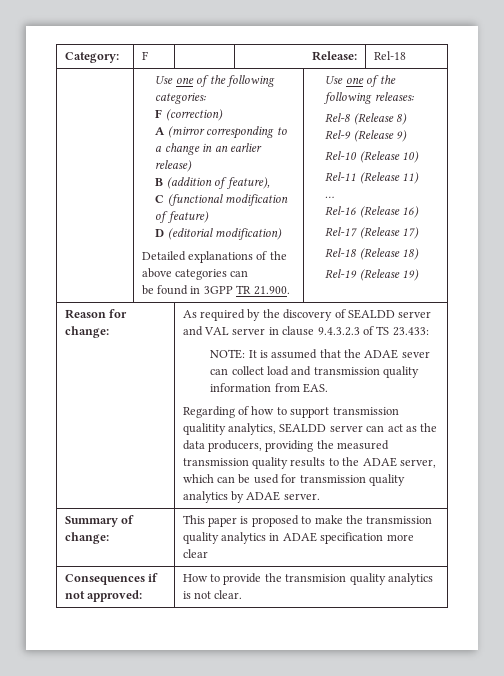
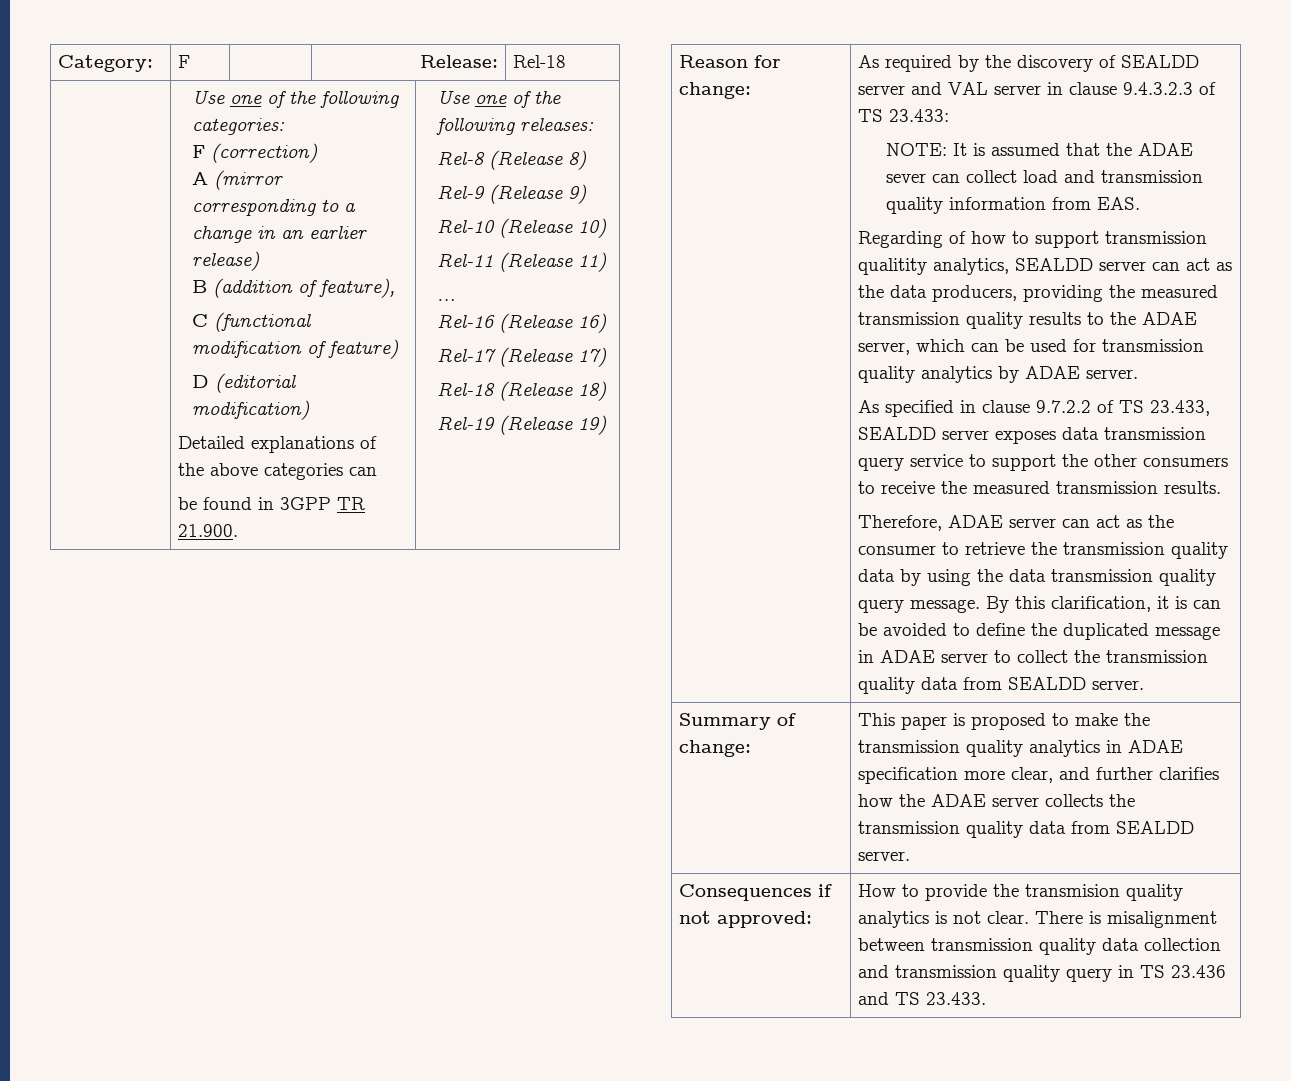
(320, 496) none -> [858,400,1211,417] [858,427,1207,444] [858,454,1229,471] [858,481,1222,494] [858,515,1175,531] [858,542,1229,559] [858,569,1217,586] [858,596,1222,613] [858,623,1221,640] [858,650,1209,663] [858,677,1145,694] // As specified in clause 9.7.2.2 of TS 23.433, SEALDD server exposes data transmission query service to support the other consumers to receive the measured transmission results. // Therefore, ADAE server can act as the consumer to retrieve the transmission quality data by using the data transmission quality query message. By this clarification, it is can be avoided to define the duplicated message in ADAE server to collect the transmission quality data from SEALDD server.
[182,549,208,558] clear -> [1011,767,1220,783] [858,794,1136,807] [858,821,1195,838] [858,851,911,861] clear, and further clarifies how the ADAE server collects the transmission quality data from SEALDD server.
(243, 594) none -> [1035,911,1218,928] [858,938,1222,955] [858,965,1227,982] [858,992,987,1005] There is misalignment between transmission quality data collection and transmission quality query in TS 23.436 and TS 23.433.

